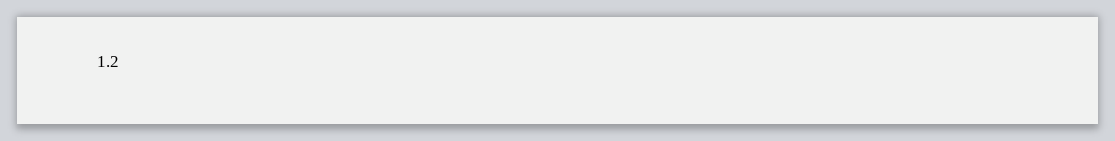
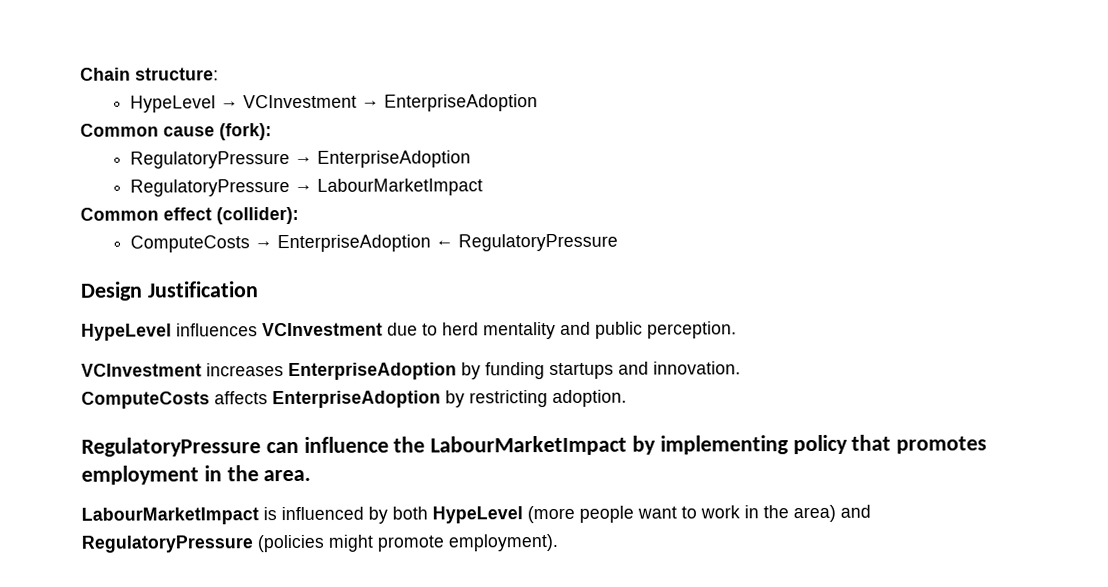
[97,56,119,67] 1.2 -> [80,67,219,81] [129,94,538,113] [80,123,272,141] [129,150,471,169] [129,178,483,197] [80,206,299,225] [129,233,618,253] [80,281,259,301] [81,321,737,341] [81,361,741,381] [81,389,627,409] [81,434,988,457] [81,465,312,485] [81,504,871,525] [81,533,558,553] Chain structure: // HypeLevel → VCInvestment → EnterpriseAdoption // Common cause (fork): // RegulatoryPressure → EnterpriseAdoption // RegulatoryPressure → LabourMarketImpact // Common effect (collider): // ComputeCosts → EnterpriseAdoption ← RegulatoryPressure // Design Justification // HypeLevel influences VCInvestment due to herd mentality and public perception. // VCInvestment increases EnterpriseAdoption by funding startups and innovation. // ComputeCosts affects EnterpriseAdoption by restricting adoption. // RegulatoryPressure can influence the LabourMarketImpact by implementing policy that promotes employment in the area. // LabourMarketImpact is influenced by both HypeLevel (more people want to work in the area) and RegulatoryPressure (policies might promote employment).

